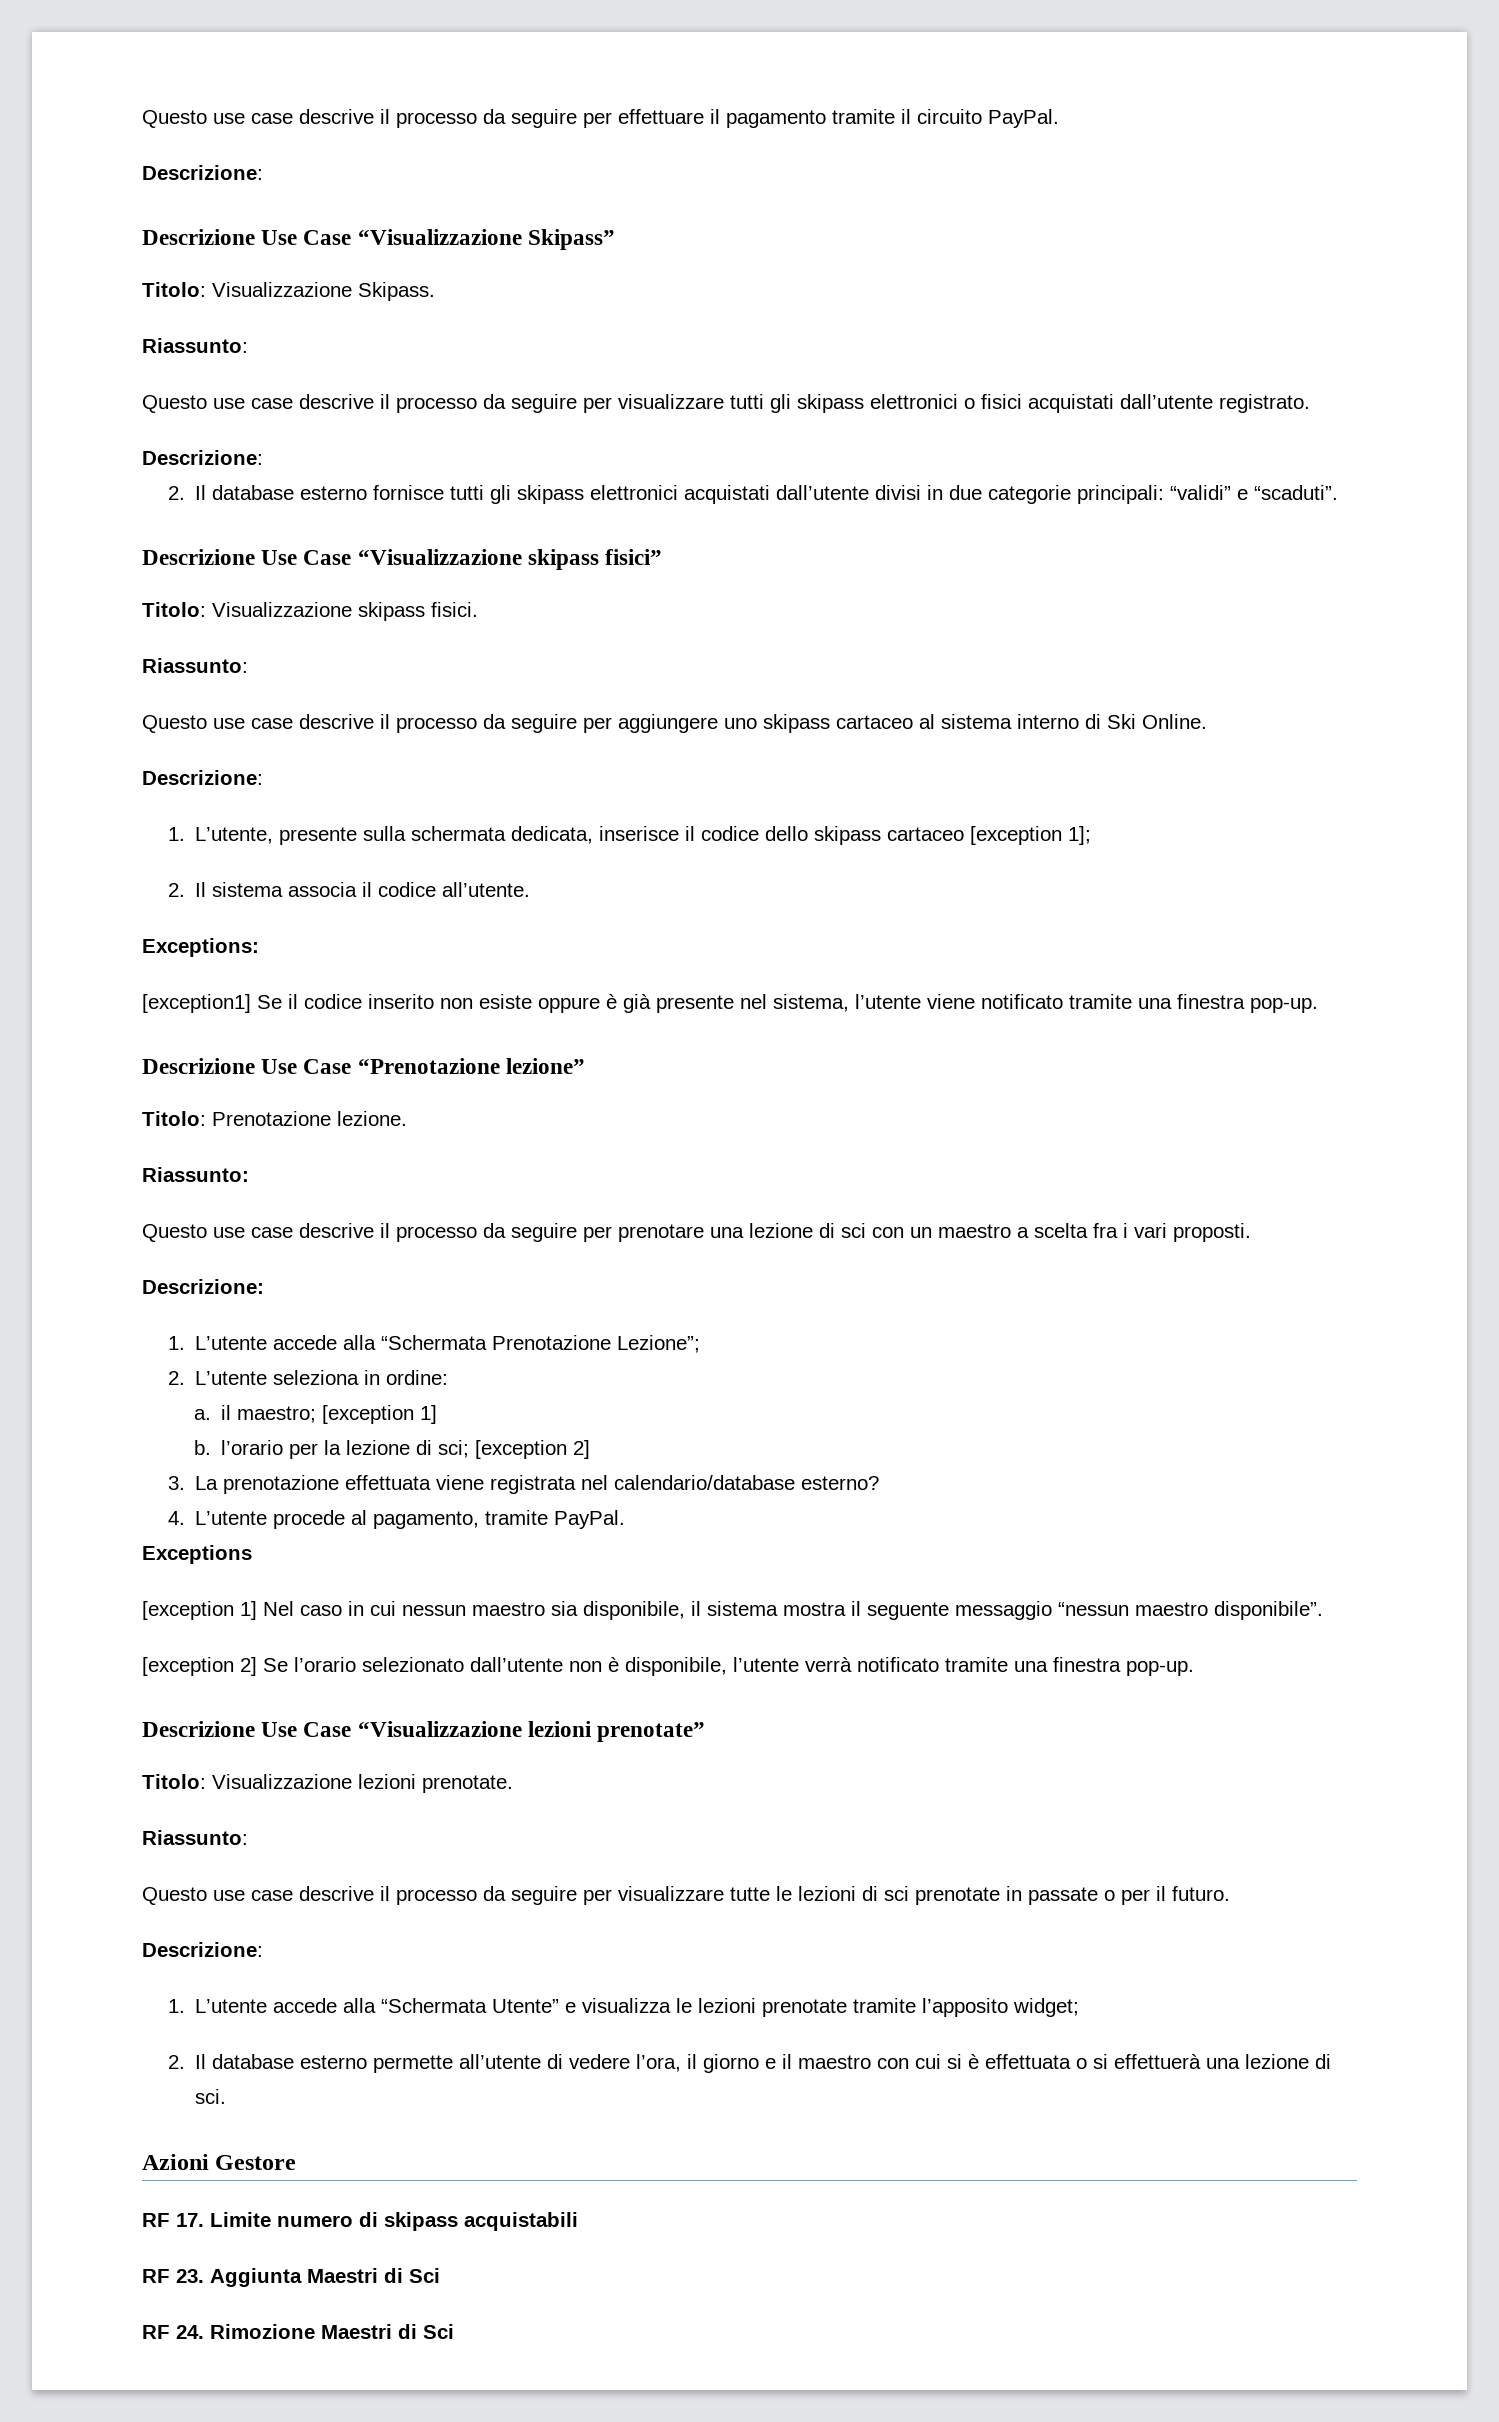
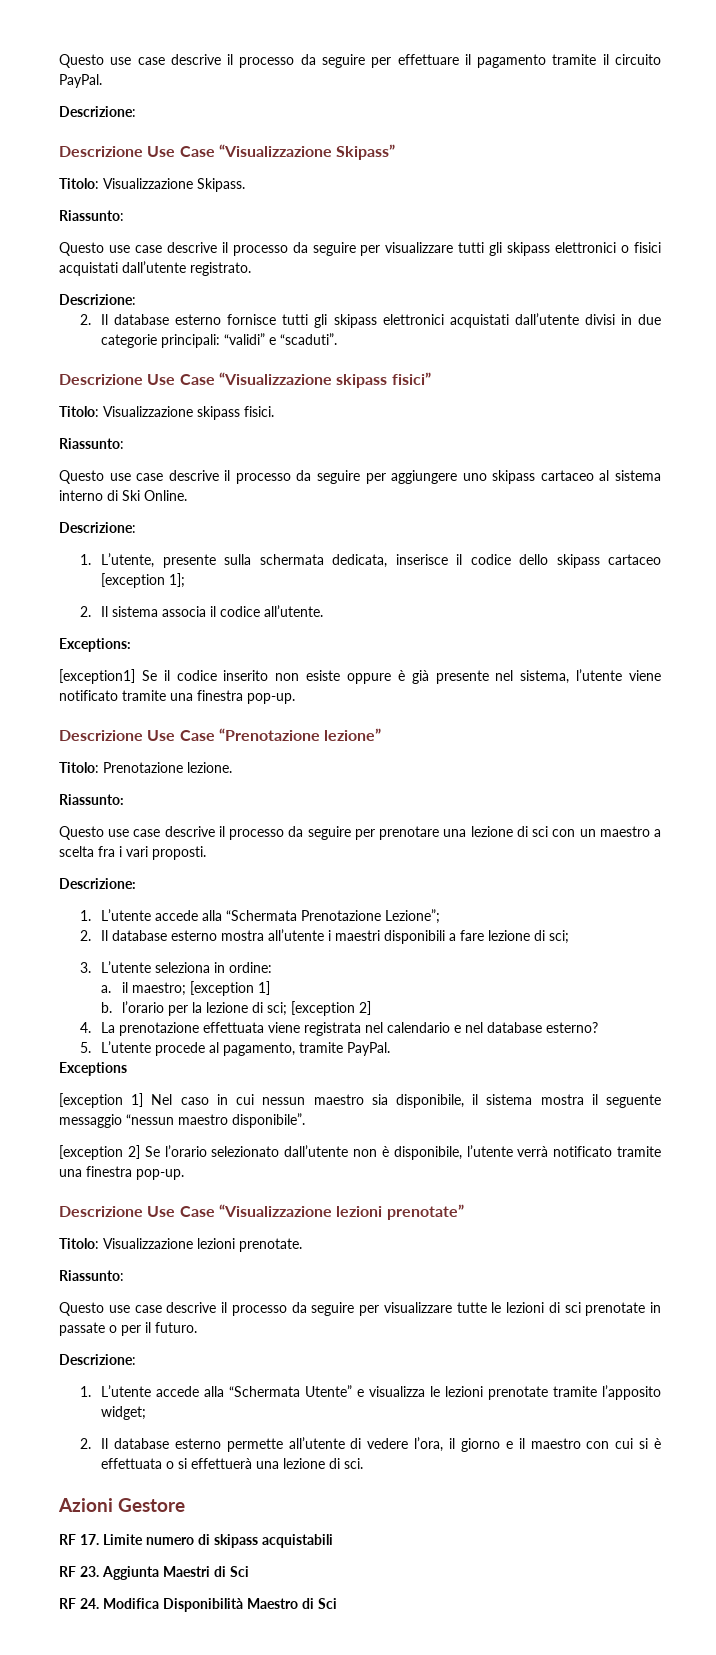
(185, 1378) none -> [100,929,569,944] [79,962,91,973] Il database esterno mostra all’utente i maestri disponibili a fare lezione di sci; // 3.
[167,1476,185,1490] 3. -> [79,1022,91,1033] 4.
[614,1475,796,1490] calendario/database -> [386,1022,542,1033] calendario e nel database
[167,1511,185,1525] 4. -> [79,1042,91,1053] 5.
[210,2324,392,2339] Rimozione Maestri -> [103,1598,298,1612] Modifica Disponibilità Maestro

